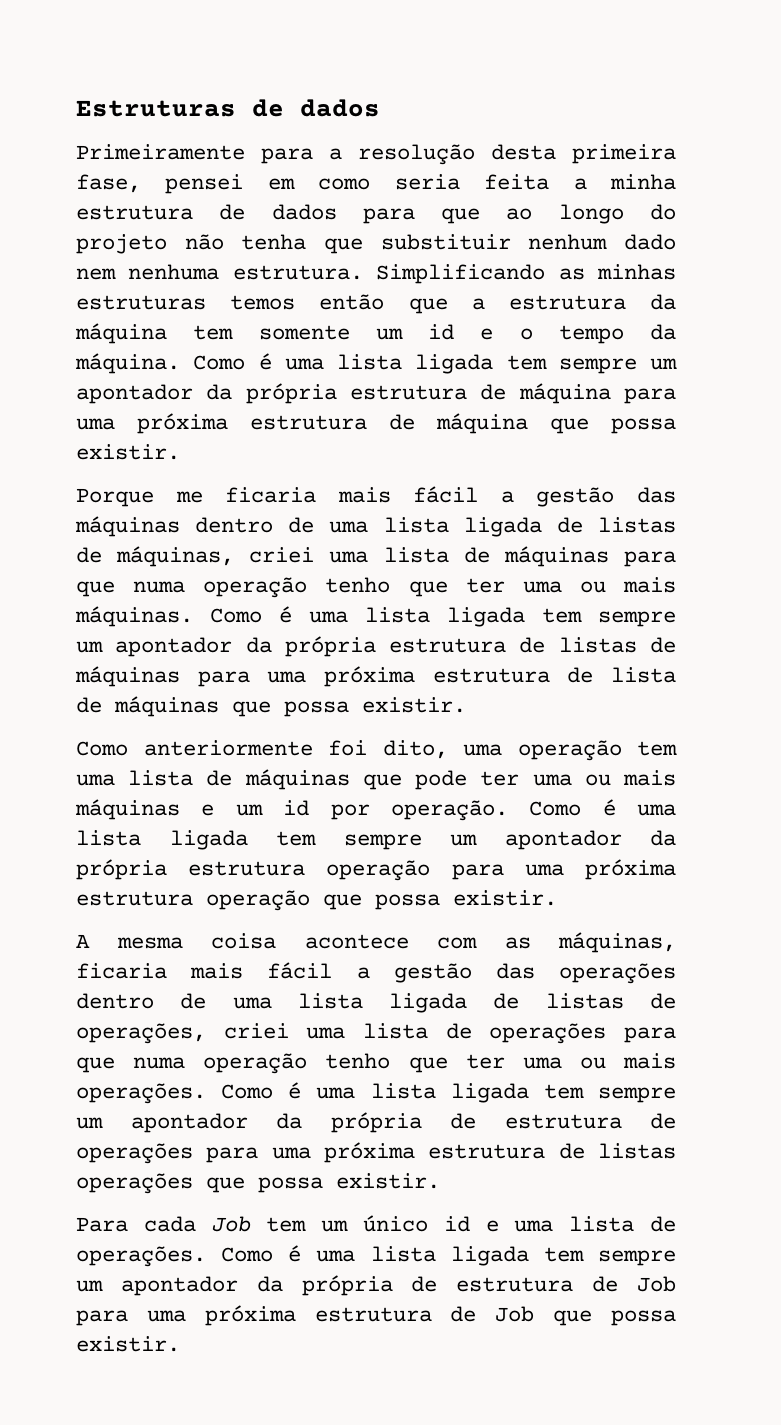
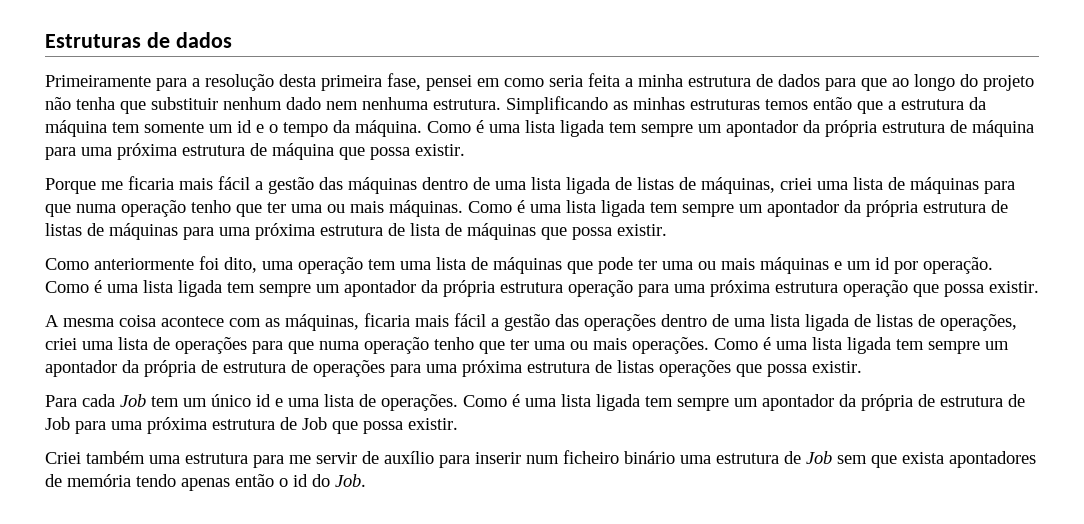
(180, 1344) none -> [45,450,1036,468] [45,474,366,491] // Criei também uma estrutura para me servir de auxílio para inserir num ficheiro binário uma estrutura de Job sem que exista apontadores de memória tendo apenas então o id do Job.

